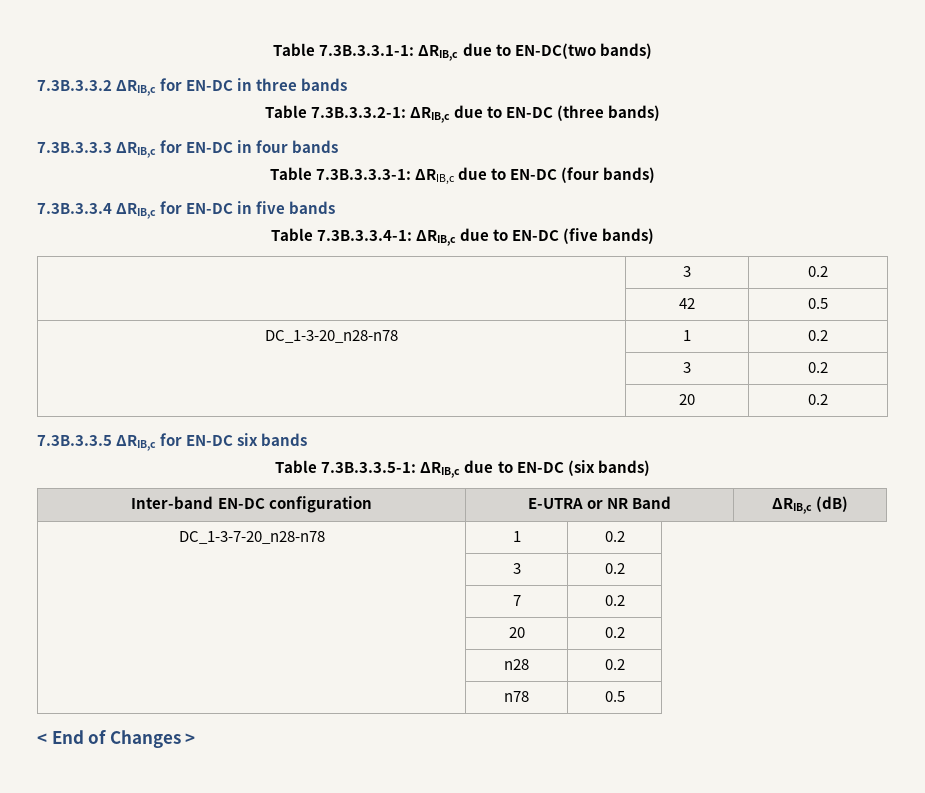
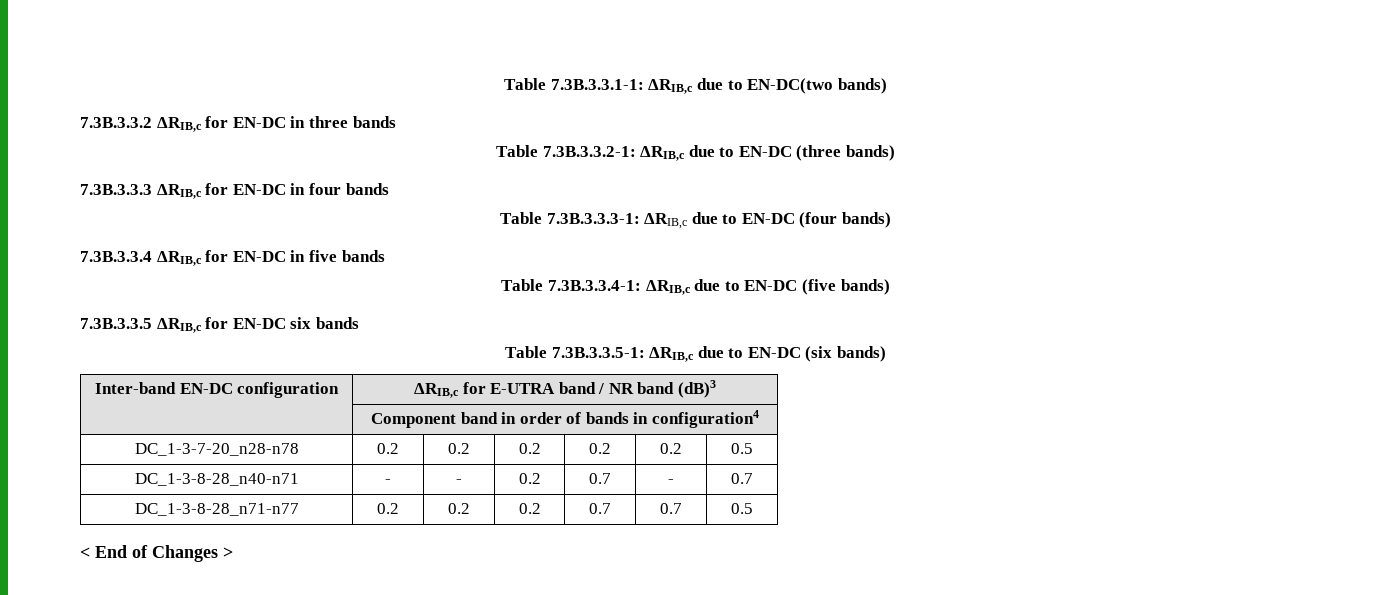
[683,266,691,277] [808,266,828,277] [679,298,695,309] [808,298,828,309] [265,330,398,343] [683,330,691,341] [808,330,828,341] [683,362,691,373] [808,362,828,373] [679,394,695,405] [808,394,828,405] // | 3 | 0.2 // | 42 | 0.5 // DC_1-3-20_n28-n78 | 1 | 0.2 // | 3 | 0.2 // | 20 | 0.2 -> (890, 287) none
[527,496,672,509] [771,496,849,514] E-UTRA or NR Band | ΔRIB,c (dB) -> [413,380,717,398] [370,410,760,428] ΔRIB,c for E-UTRA band / NR band (dB)3 // | Component band in order of bands in configuration4
[512,531,521,542] [604,531,625,542] [512,563,521,574] [604,563,625,574] [512,595,521,606] [604,595,625,606] [508,627,525,638] [604,627,625,638] [504,659,529,670] [604,659,625,670] [504,691,529,702] 1 | 0.2 // | 3 | 0.2 // | 7 | 0.2 // | 20 | 0.2 // | n28 | 0.2 // | n78 -> [377,443,399,454] [448,443,470,454] [518,443,541,454] [589,443,611,454] [660,443,682,454] [731,443,753,454] [134,473,299,486] [385,479,391,484] [456,479,462,484] [518,473,541,484] [589,473,611,484] [668,479,674,484] [731,473,753,484] [134,503,299,516] [377,503,399,514] [448,503,470,514] [518,503,541,514] [589,503,611,514] [660,503,682,514] 0.2 | 0.2 | 0.2 | 0.2 | 0.2 | 0.5 // DC_1-3-8-28_n40-n71 | - | - | 0.2 | 0.7 | - | 0.7 // DC_1-3-8-28_n71-n77 | 0.2 | 0.2 | 0.2 | 0.7 | 0.7

